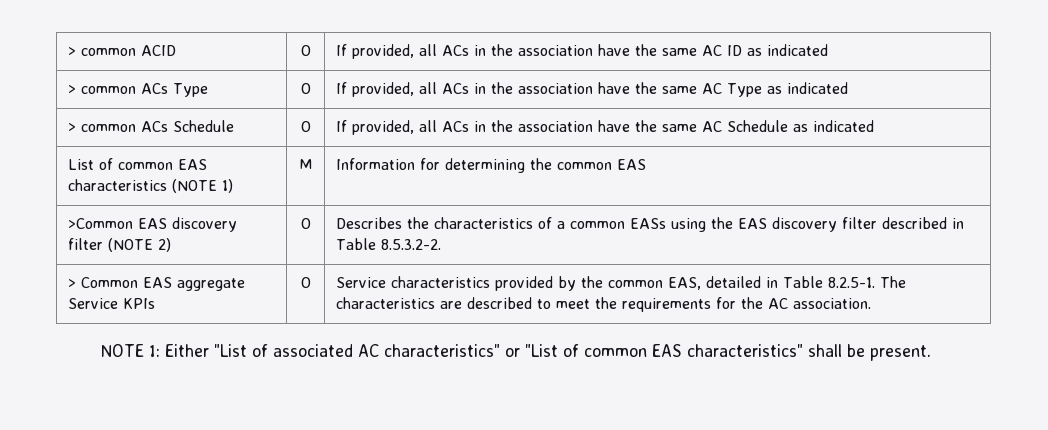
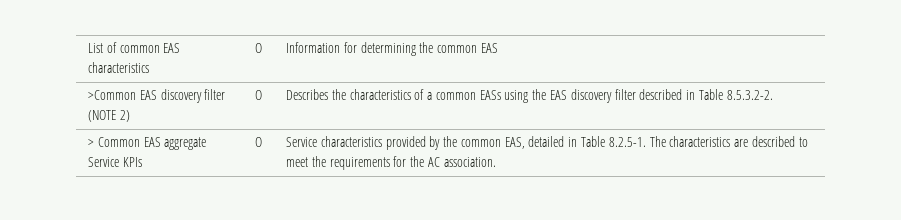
[68,45,177,56] [300,45,311,56] [336,44,829,59] [68,83,209,97] [300,83,311,94] [336,82,849,97] [68,120,235,132] [300,121,311,132] [336,120,875,135] > common ACID | O | If provided, all ACs in the association have the same AC ID as indicated // > common ACs Type | O | If provided, all ACs in the association have the same AC Type as indicated // > common ACs Schedule | O | If provided, all ACs in the association have the same AC Schedule as indicated // -> (87, 48) none
[172,179,234,193] [299,159,312,170] (NOTE 1) | M -> [255,43,262,53] | O
[99,344,931,361] // NOTE 1: Either "List of associated AC characteristics" or "List of common EAS characteristics" shall be present. -> (496, 162) none

